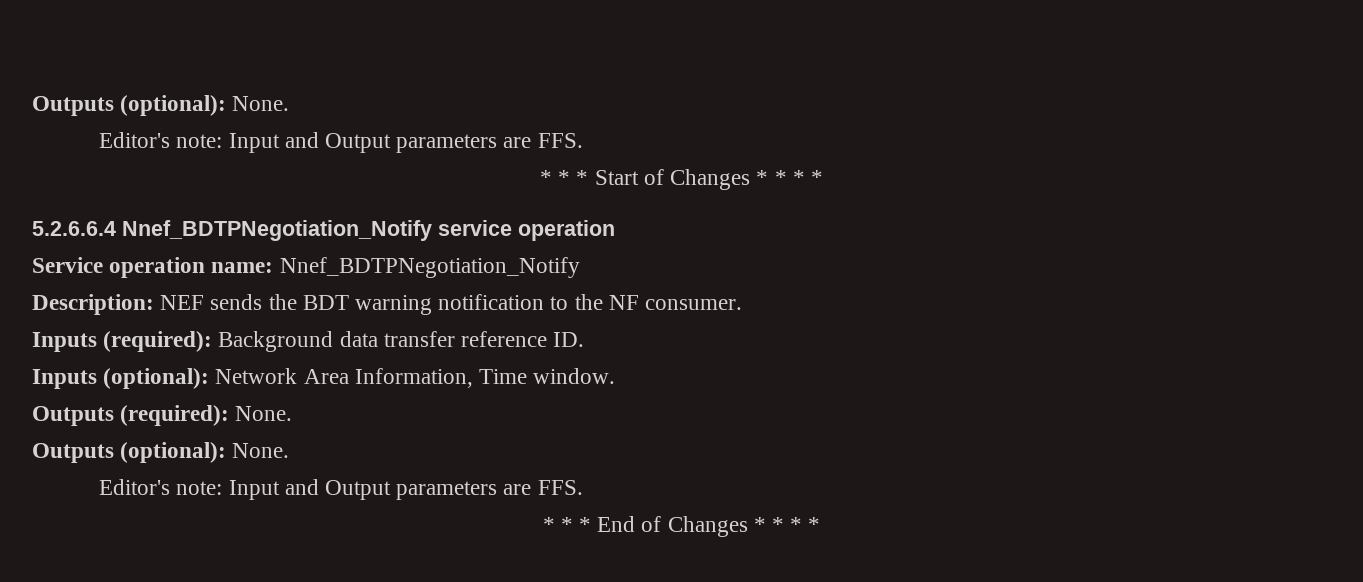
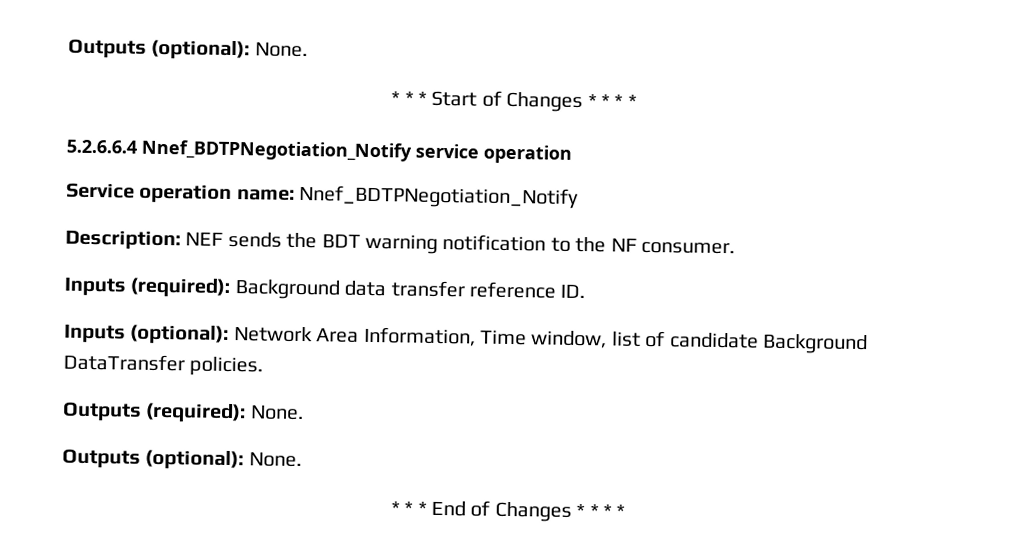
[32,95,290,116] [99,132,583,153] Outputs (optional): None. // Editor's note: Input and Output parameters are FFS. -> [68,38,308,61] Outputs (optional): None.
[533,368,616,384] window. -> [531,330,868,355] [63,353,264,377] window, list of candidate Background DataTransfer policies.
[99,479,583,500] // Editor's note: Input and Output parameters are FFS. -> (302, 460) none

